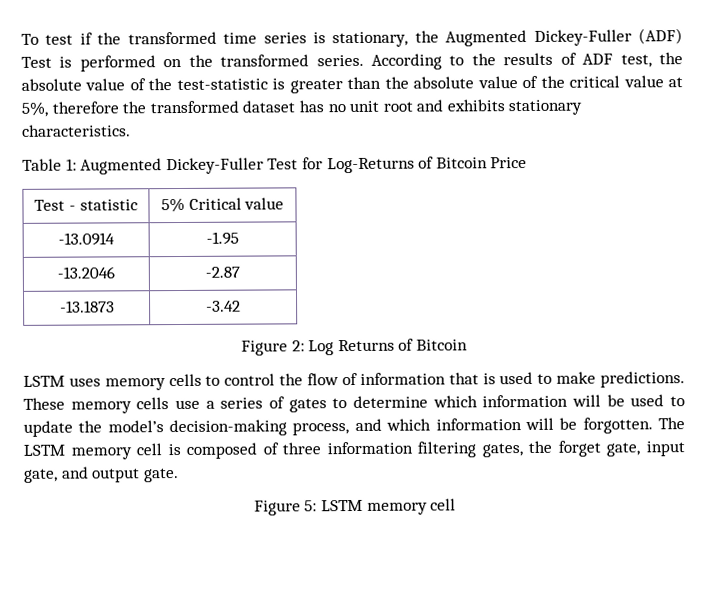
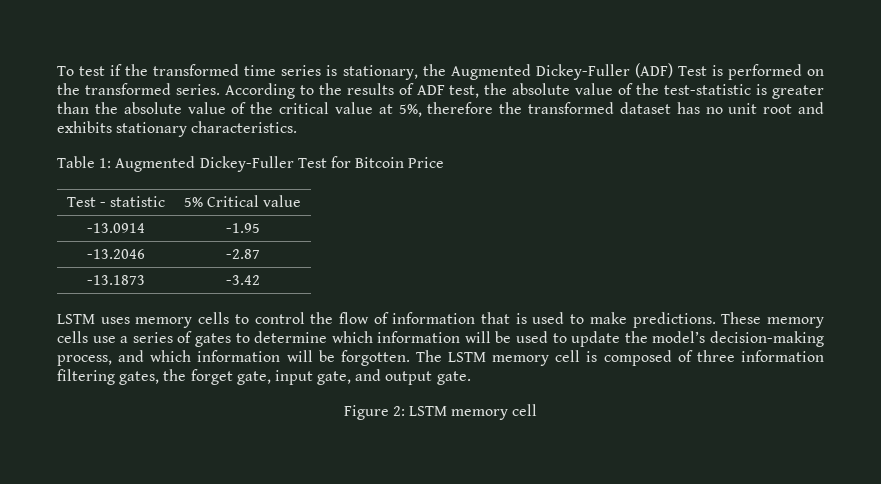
[326,156,435,174] Log-Returns of -> (351, 162) none
[241,338,468,356] // Figure 2: Log Returns of Bitcoin -> (260, 280) none
[304,500,318,512] 5: -> [392,406,405,416] 2:

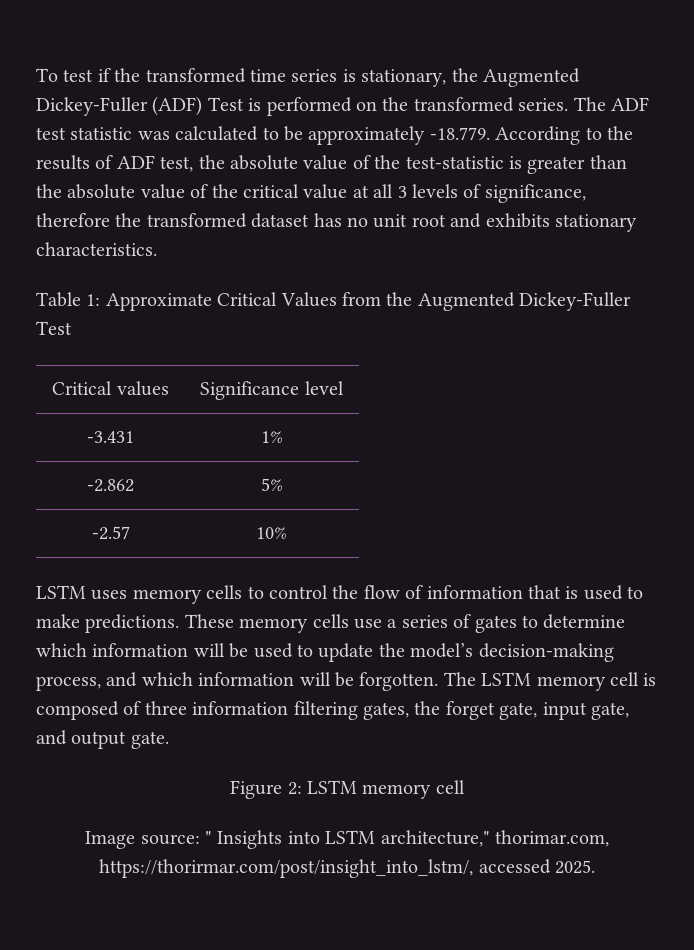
(220, 89) none -> [573,97,649,111] [36,126,490,145] The ADF test statistic was calculated to be approximately -18.779.
[398,104,422,117] 5%, -> [373,184,586,203] all 3 levels of significance,
[115,156,445,172] [66,196,166,207] [183,195,302,207] [87,223,145,233] [225,223,260,233] [87,249,145,259] [225,249,260,259] [87,275,145,285] [225,275,260,285] Augmented Dickey-Fuller Test for Bitcoin Price // Test - statistic | 5% Critical value // -13.0914 | -1.95 // -13.2046 | -2.87 // -13.1873 | -3.42 -> [105,292,632,311] [36,321,72,335] [52,381,169,396] [200,381,344,400] [87,431,134,443] [260,431,283,443] [87,479,134,492] [260,478,283,491] [91,526,130,540] [256,527,287,539] Approximate Critical Values from the Augmented Dickey-Fuller Test // Critical values | Significance level // -3.431 | 1% // -2.862 | 5% // -2.57 | 10%
(538, 410) none -> [85,830,609,849] [99,859,595,878] // Image source: " Insights into LSTM architecture," thorimar.com, https://thorirmar.com/post/insight_into_lstm/, accessed 2025.

